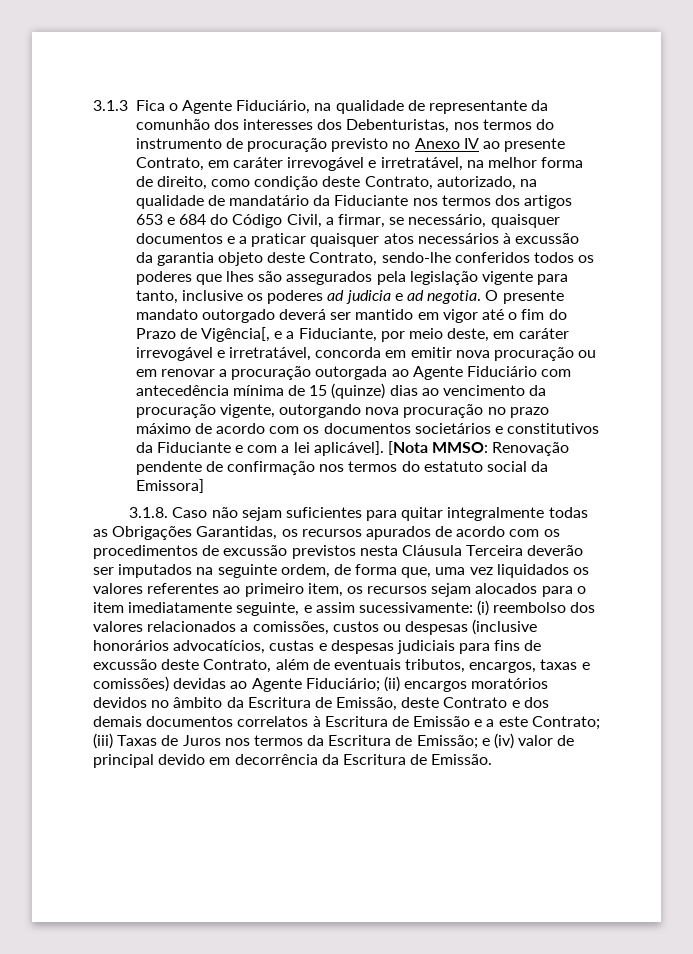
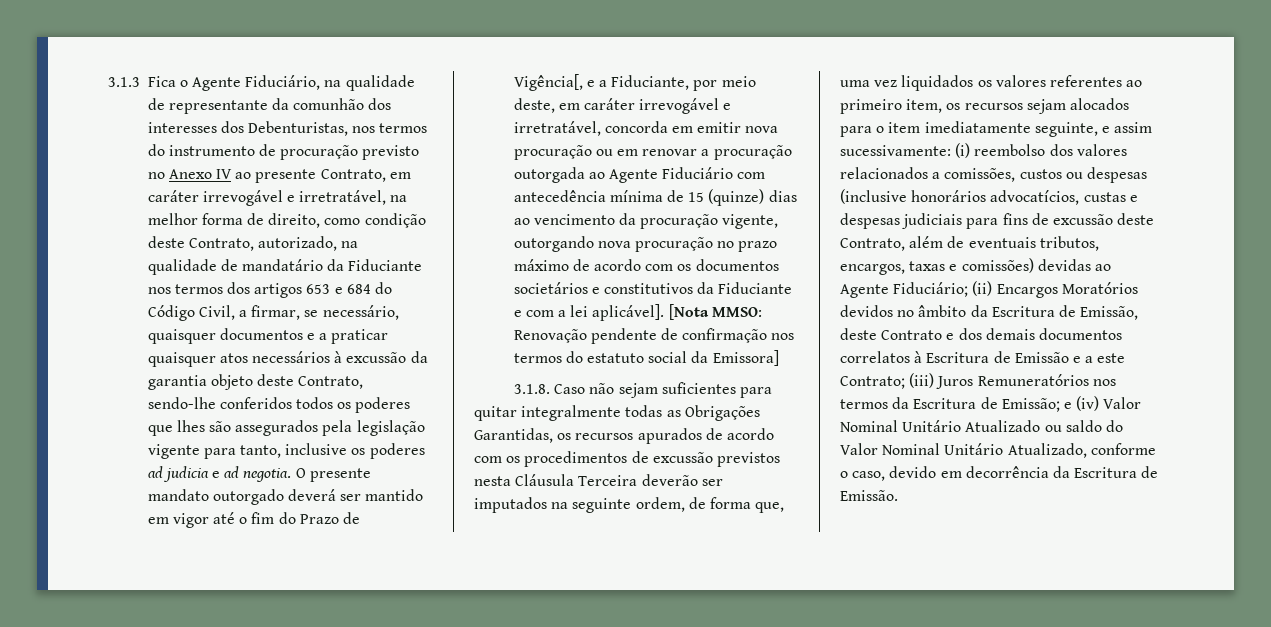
[404,678,549,692] encargos moratórios -> [996,282,1138,298] Encargos Moratórios
[117,735,221,746] Taxas de Juros -> [936,374,1089,389] Juros Remuneratórios
[518,735,575,746] [93,754,154,768] valor de principal -> [1103,397,1142,409] [840,420,1123,432] [840,443,1156,458] [840,471,886,481] Valor Nominal Unitário Atualizado ou saldo do Valor Nominal Unitário Atualizado, conforme o caso,

